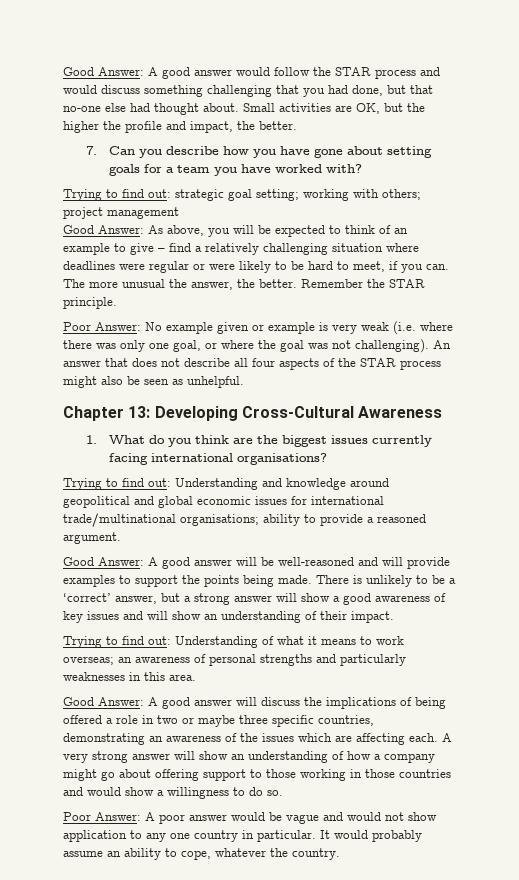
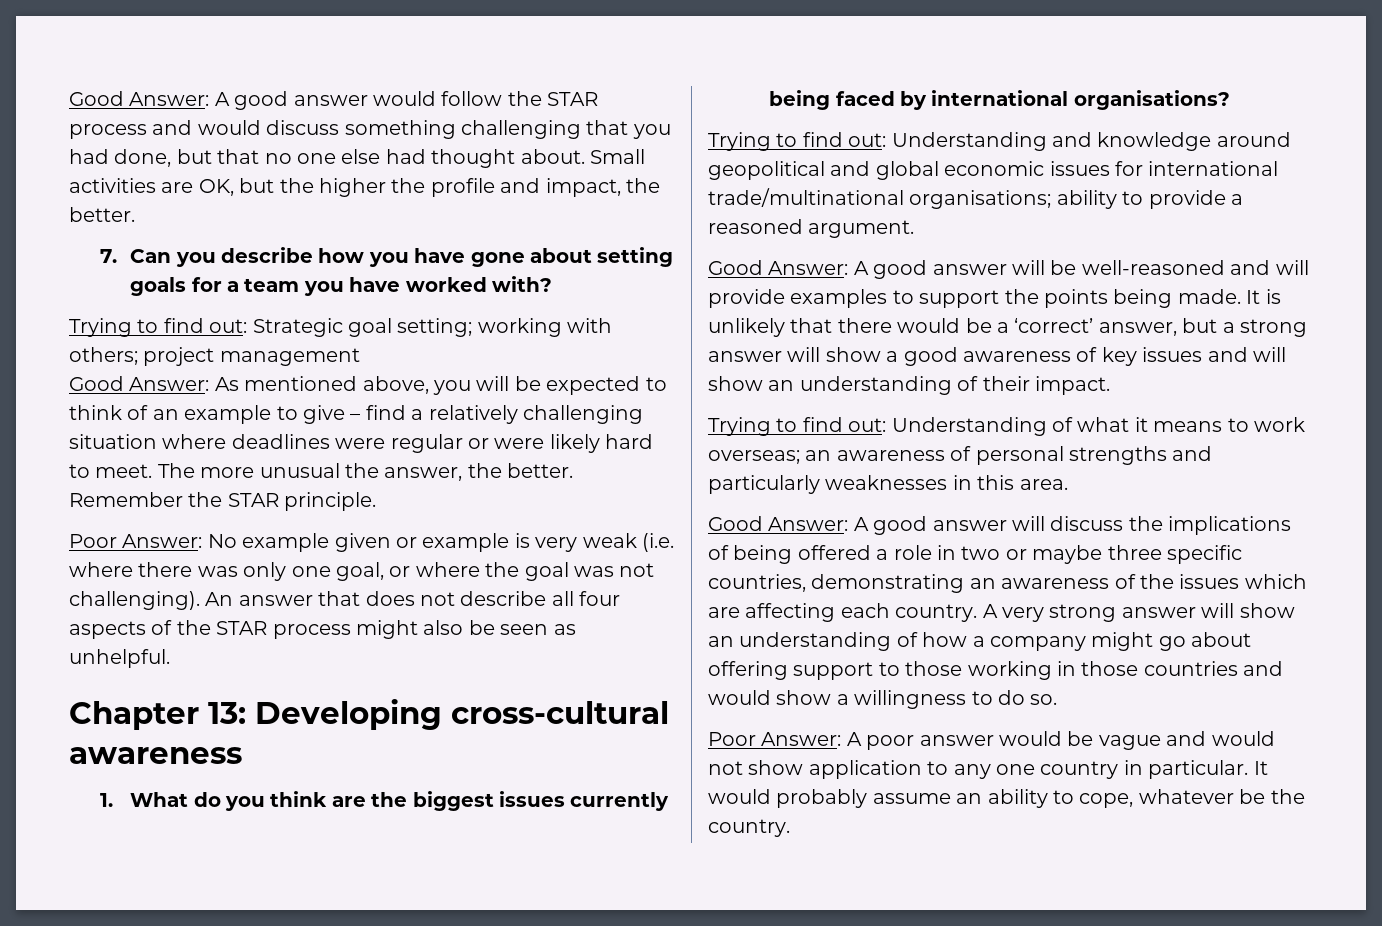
[63,106,101,112] no-one -> [264,153,336,164] no one
[175,189,224,201] strategic -> [252,318,343,337] Strategic
(163, 229) none -> [244,376,358,391] mentioned
[275,261,449,273] to be hard to meet, if you can. -> [605,434,654,449] [69,464,153,478] hard to meet.
[241,406,443,418] Cross-Cultural Awareness -> [451,701,669,724] [69,747,242,764] cross-cultural awareness
[108,453,148,465] facing -> [769,90,928,110] being faced by
[316,575,349,584] There -> [1246,290,1261,304] It
[416,575,428,584] to -> [790,318,961,333] that there would
[409,733,438,742] each. -> [840,603,978,622] each country.
(266, 852) none -> [1239,789,1266,804] be

